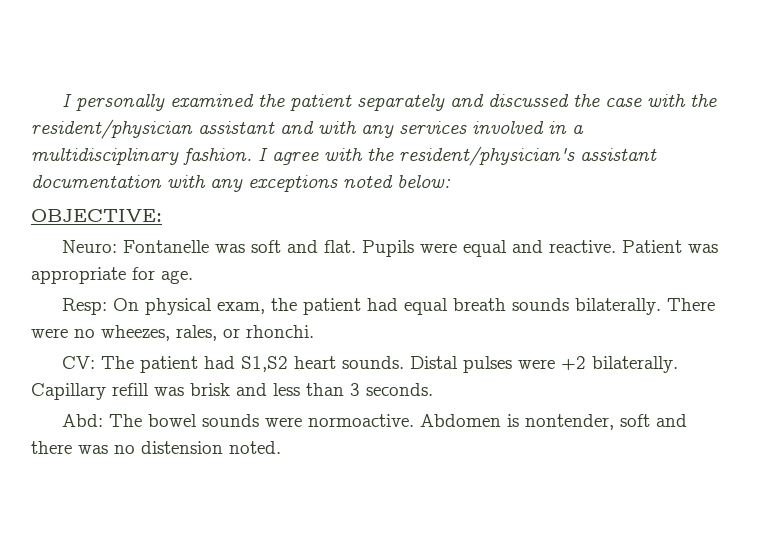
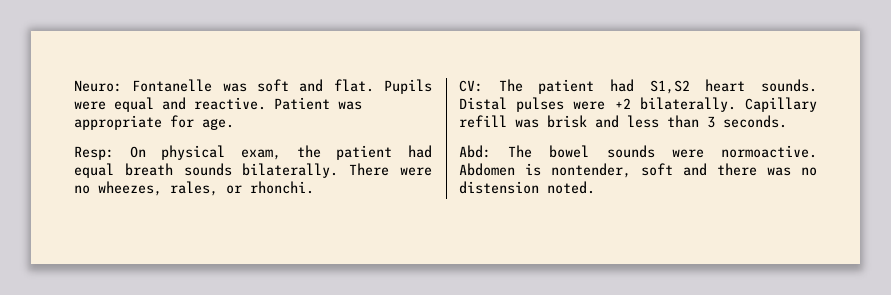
[61,94,717,111] [31,119,584,139] [31,146,657,166] [31,175,451,192] [31,209,162,222] I personally examined the patient separately and discussed the case with the resident/physician assistant and with any services involved in a multidisciplinary fashion. I agree with the resident/physician's assistant documentation with any exceptions noted below: // OBJECTIVE: // -> (74, 86) none

